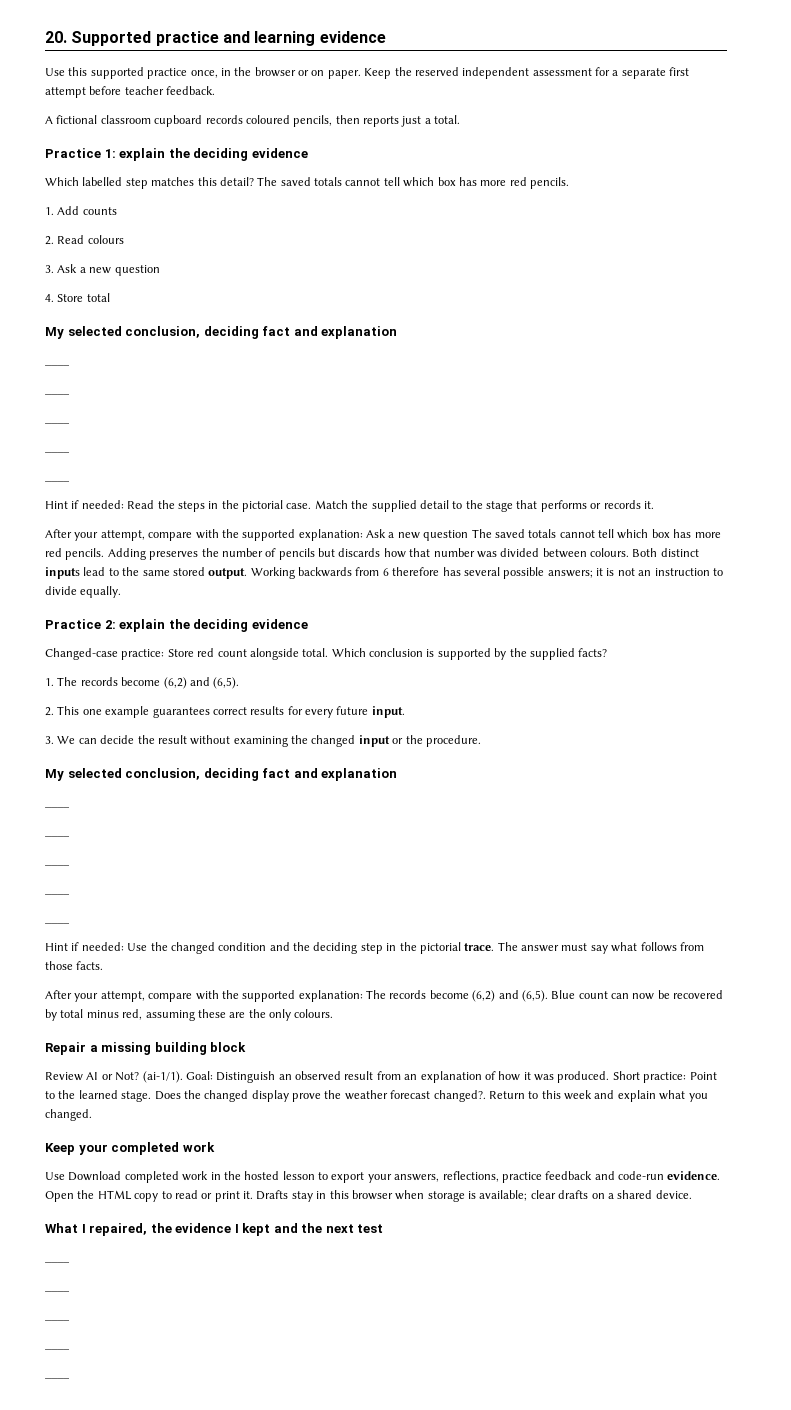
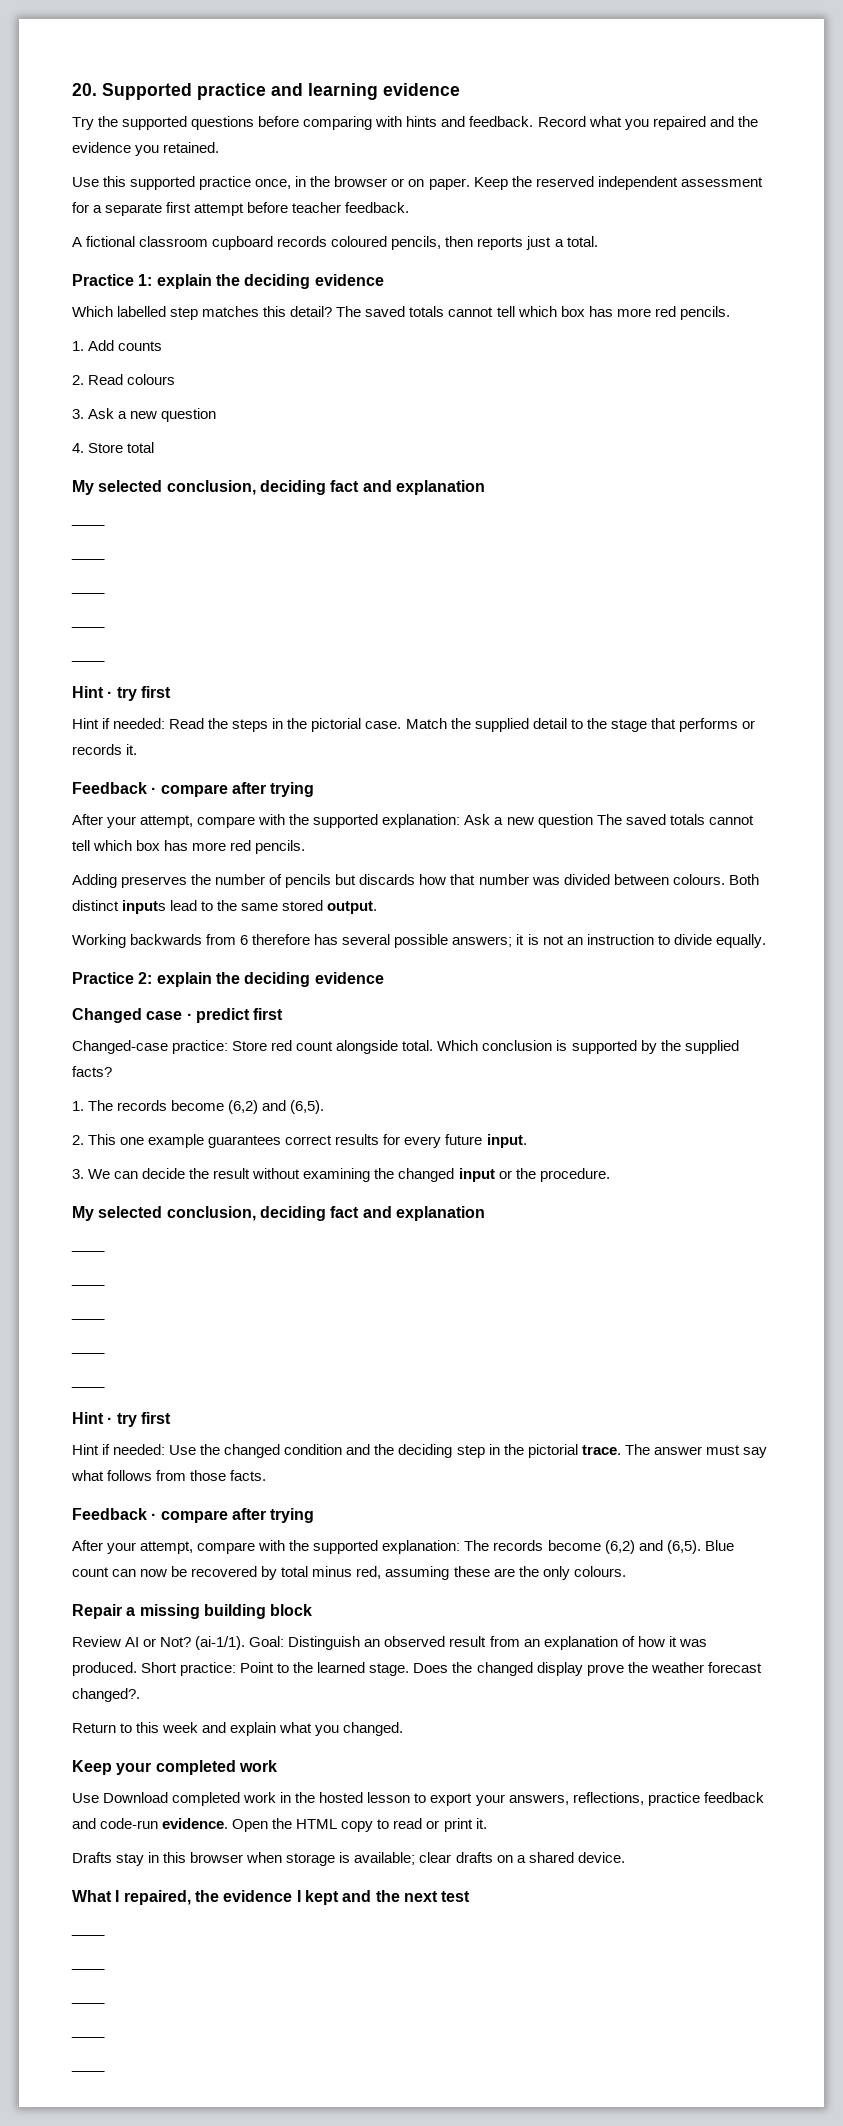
(386, 37) none -> [72,116,758,130] [72,142,220,156] // Try the supported questions before comparing with hints and feedback. Record what you repaired and the evidence you retained.
(70, 481) none -> [72,686,171,701] // Hint · try first
(654, 505) none -> [72,782,315,797] // Feedback · compare after trying
(105, 554) none -> (306, 847) //
(248, 573) none -> (378, 907) //
(308, 624) none -> [72,1008,284,1023] // Changed case · predict first
(70, 923) none -> [72,1412,171,1427] // Hint · try first
(104, 965) none -> [72,1508,315,1523] // Feedback · compare after trying
(486, 1096) none -> (140, 1695) //
(253, 1195) none -> (487, 1823) //

